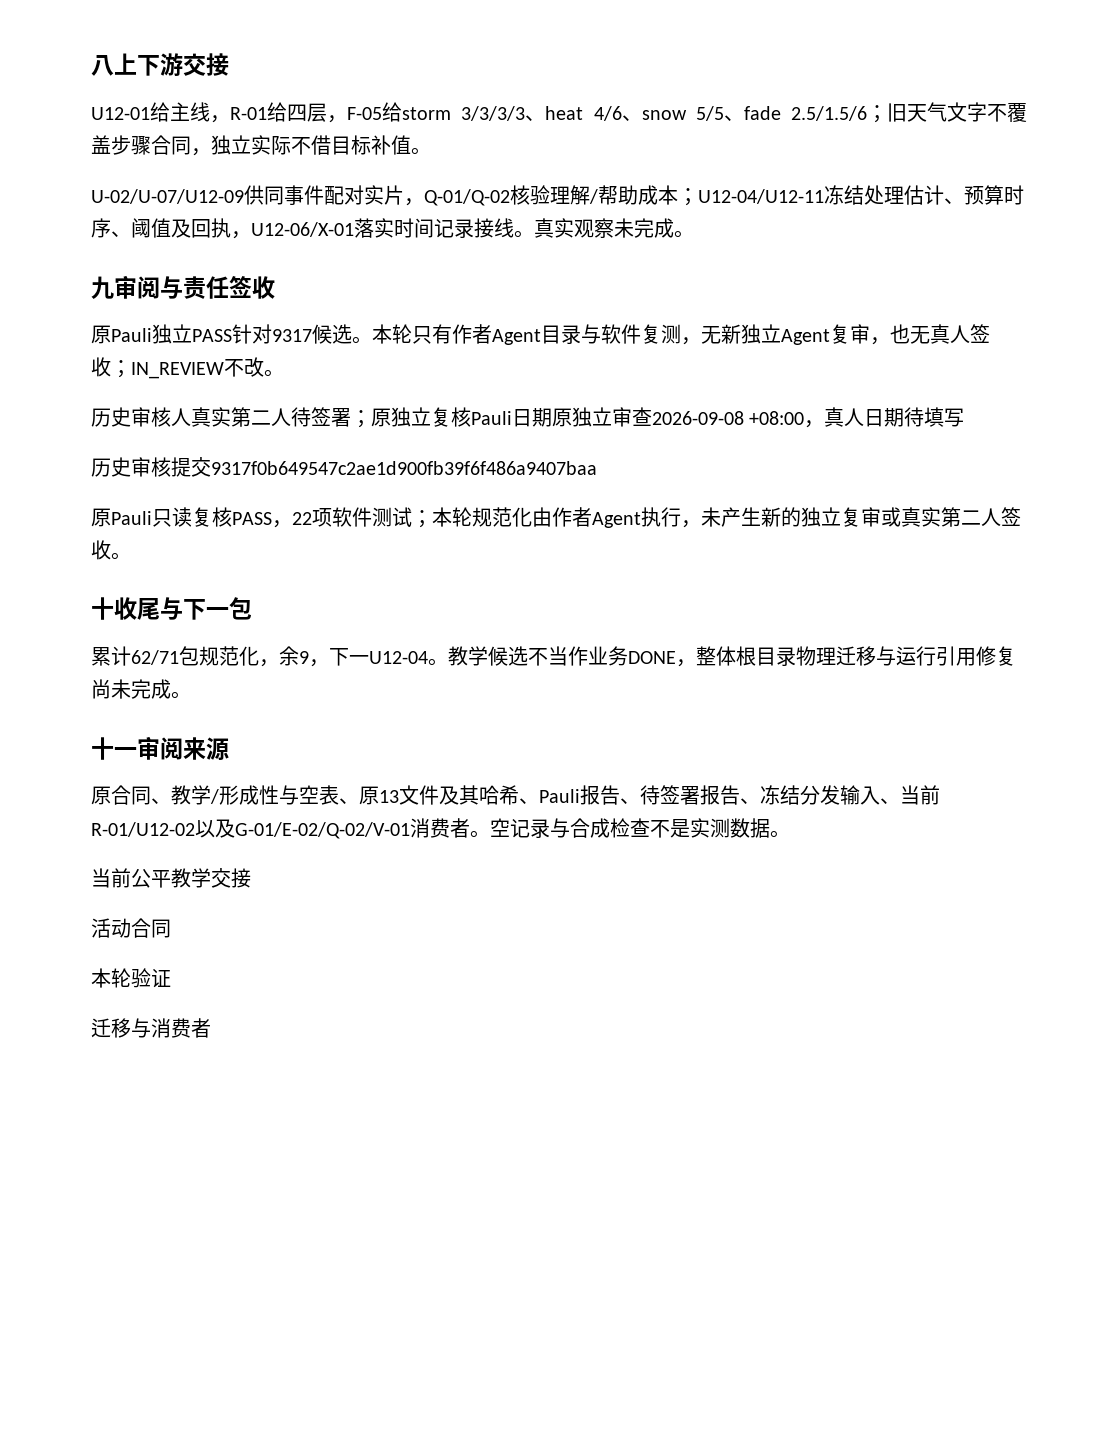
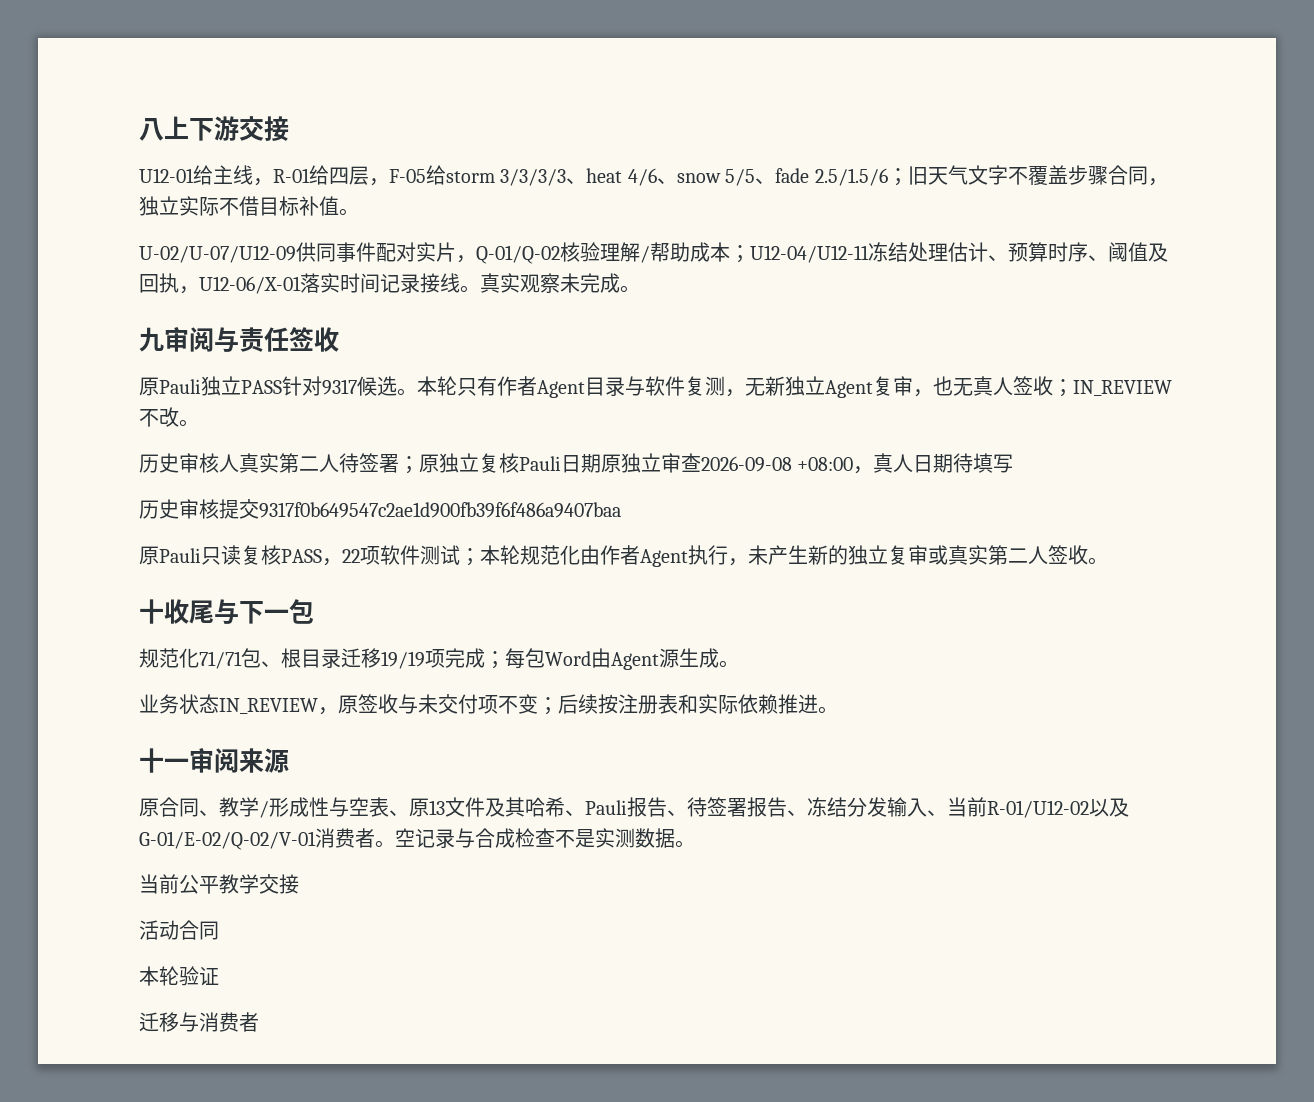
[91,646,1016,667] [91,679,171,699] 累计62/71包规范化，余9，下一U12-04。教学候选不当作业务DONE，整体根目录物理迁移与运行引用修复尚未完成 -> [139,648,739,670] [139,694,818,715] 规范化71/71包、根目录迁移19/19项完成；每包Word由Agent源生成。 // 业务状态IN_REVIEW，原签收与未交付项不变；后续按注册表和实际依赖推进

